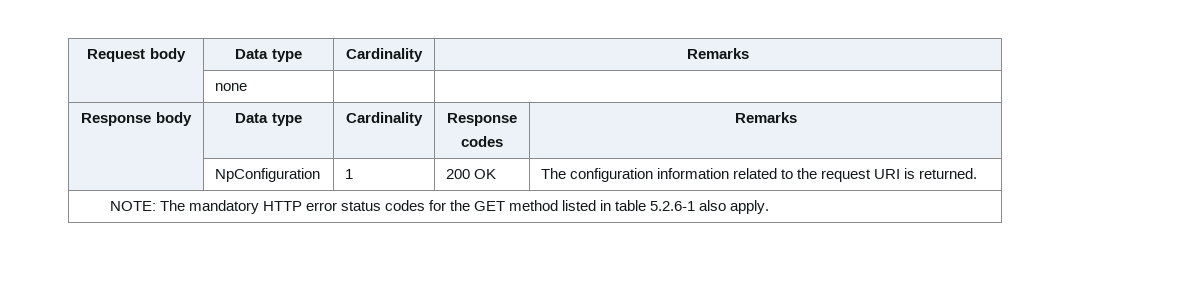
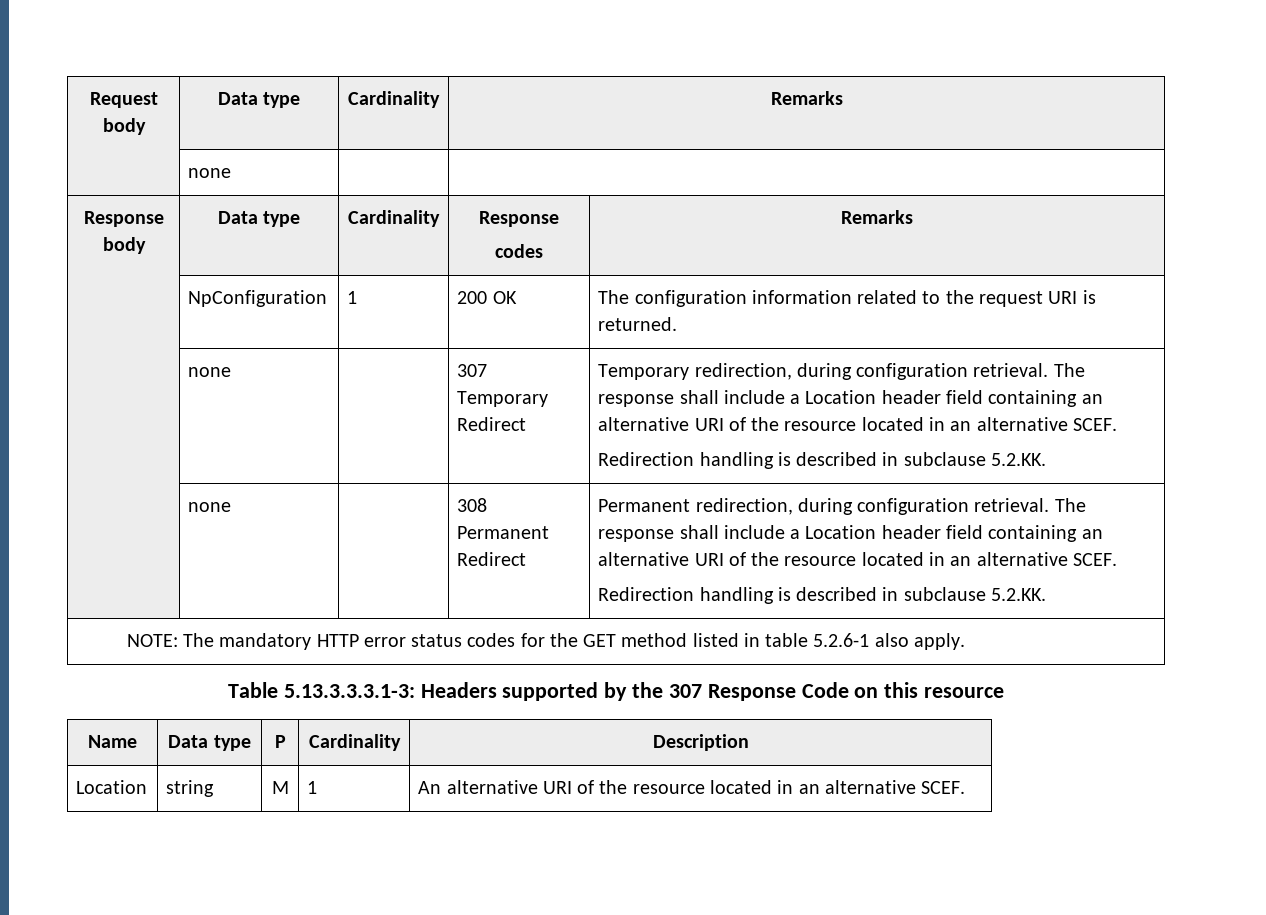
(978, 173) none -> [188,367,232,377] [457,364,488,377] [457,391,549,407] [457,417,527,431] [598,363,1085,380] [598,390,1103,407] [598,417,1117,431] [598,452,1047,469] [188,502,232,512] [457,498,488,512] [457,526,550,539] [457,552,527,566] [598,498,1086,515] [598,525,1103,542] [598,552,1117,566] [598,587,1047,604] // | none | | 307 Temporary Redirect | Temporary redirection, during configuration retrieval. The response shall include a Location header field containing an alternative URI of the resource located in an alternative SCEF. // Redirection handling is described in subclause 5.2.KK. // | none | | 308 Permanent Redirect | Permanent redirection, during configuration retrieval. The response shall include a Location header field containing an alternative URI of the resource located in an alternative SCEF. // Redirection handling is described in subclause 5.2.KK.
(770, 207) none -> [228,682,1004,701] [88,735,137,748] [168,735,251,751] [274,735,286,748] [308,734,401,751] [652,734,749,751] [76,780,148,794] [166,780,215,797] [271,781,289,794] [307,781,318,794] [418,780,966,794] // Table 5.13.3.3.3.1-3: Headers supported by the 307 Response Code on this resource // Name | Data type | P | Cardinality | Description // Location | string | M | 1 | An alternative URI of the resource located in an alternative SCEF.

